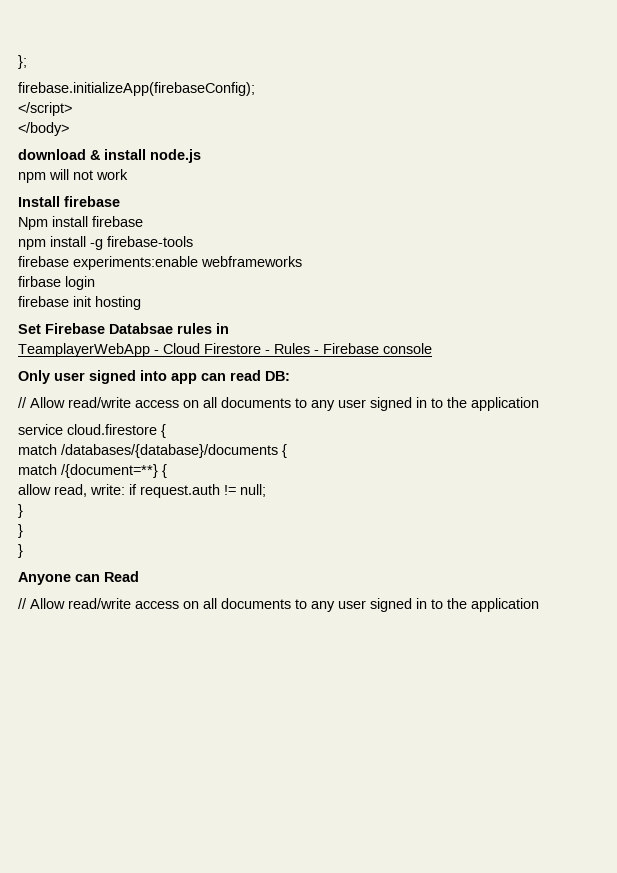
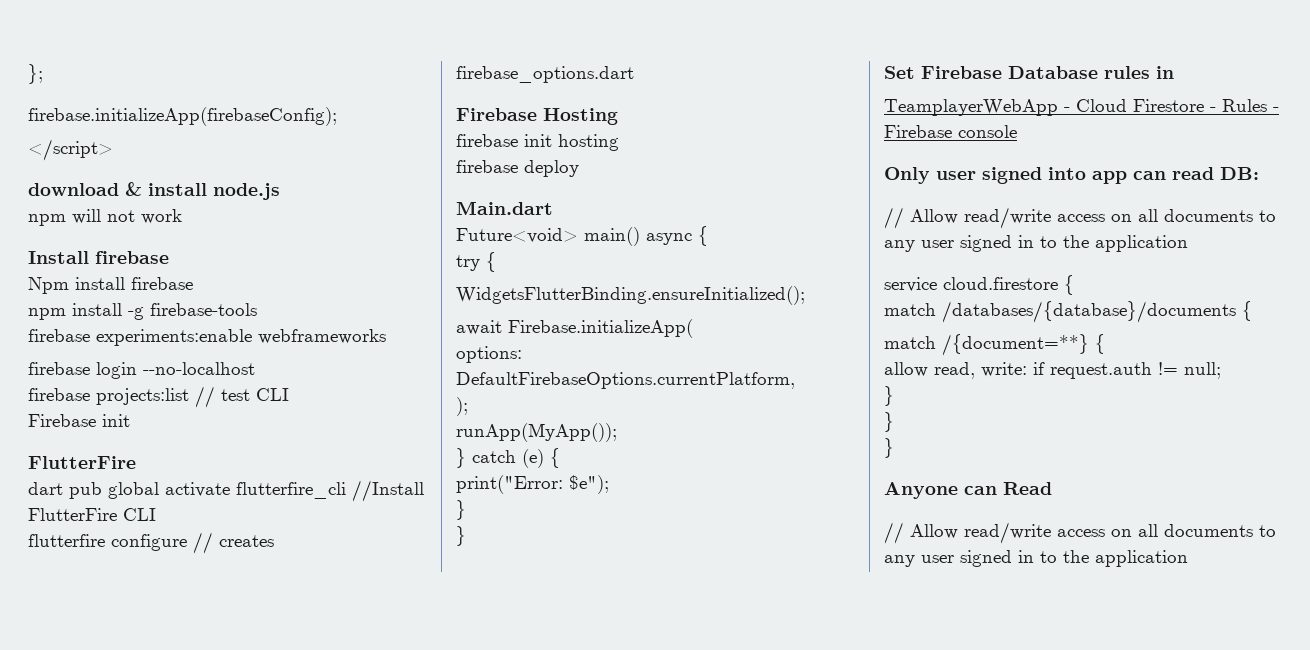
[18,122,69,136] // </body> -> (113, 150) none
[18,276,61,287] firbase -> [28,362,90,375] firebase
[18,296,141,310] // firebase init hosting -> [143,362,255,375] [28,386,289,408] [28,414,130,427] [28,456,136,469] [28,480,424,502] [28,508,156,521] [28,532,274,554] [456,66,634,83] [456,108,618,125] [456,134,619,151] [456,160,579,177] [456,201,553,215] [456,226,708,246] [456,252,496,272] [456,286,805,305] [456,319,693,338] [456,346,522,363] [456,372,795,389] [456,397,468,416] [456,423,617,442] [456,448,560,468] [456,475,609,494] [456,500,466,520] [456,526,466,546] --no-localhost // firebase projects:list // test CLI // Firebase init // FlutterFire // dart pub global activate flutterfire_cli //Install FlutterFire CLI // flutterfire configure // creates firebase_options.dart // Firebase Hosting // firebase init hosting // firebase deploy // Main.dart // Future<void> main() async { // try { // WidgetsFlutterBinding.ensureInitialized(); // await Firebase.initializeApp( // options: DefaultFirebaseOptions.currentPlatform, // ); // runApp(MyApp()); // } catch (e) { // print("Error: $e"); // } // }
[109,323,173,334] Databsae -> [1008,66,1098,79] Database

